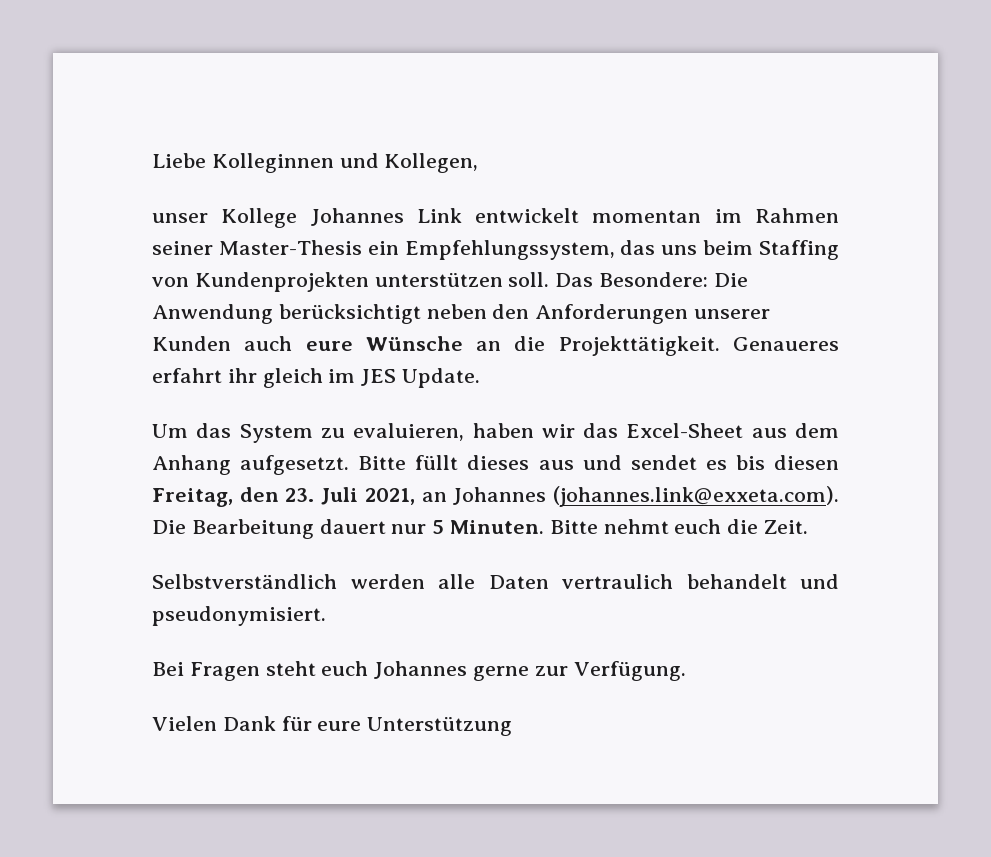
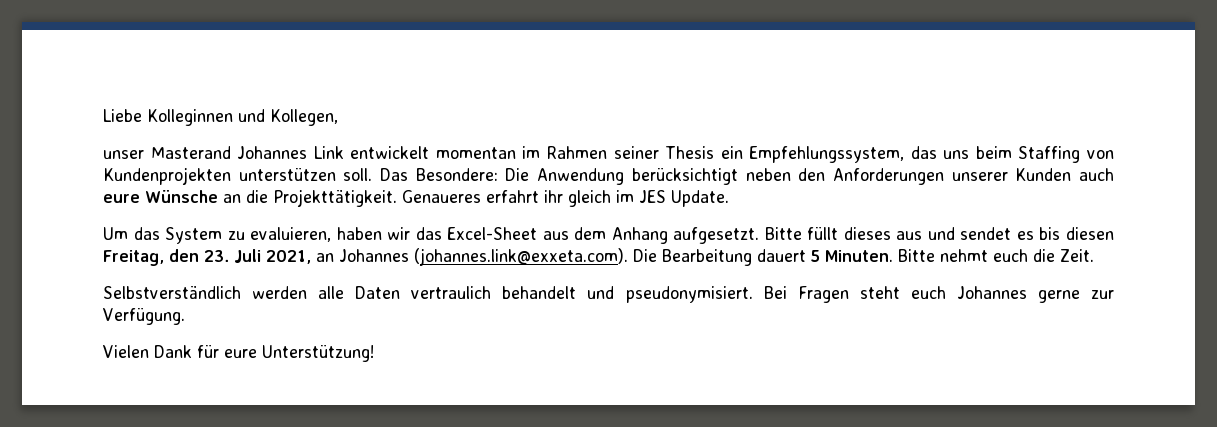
[221,208,298,228] Kollege -> [150,146,231,159] Masterand
[218,240,362,255] Master-Thesis -> [665,146,715,159] Thesis
[391,524,427,534] nur -> (806, 255) none
(326, 616) // -> (753, 294) none
[367,717,513,736] Unterstützung -> [262,345,374,362] Unterstützung!

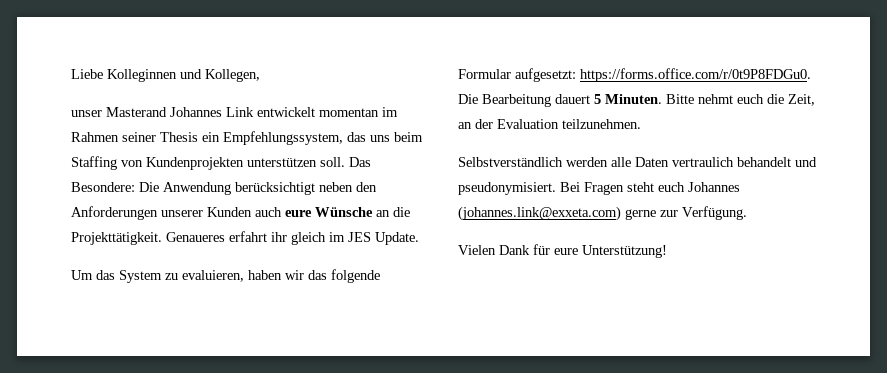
[447,227,1114,244] [103,248,628,266] Excel-Sheet aus dem Anhang aufgesetzt. Bitte füllt dieses aus und sendet es bis diesen Freitag, den 23. Juli 2021, an Johannes (johannes.link@exxeta.com). -> [331,269,380,283] [458,68,811,82] folgende Formular aufgesetzt: https://forms.office.com/r/0t9P8FDGu0.
[1060,249,1094,262] Zeit. -> [788,94,815,106] [458,119,641,129] Zeit, an der Evaluation teilzunehmen.
(1027, 292) none -> [458,206,621,221] (johannes.link@exxeta.com)

